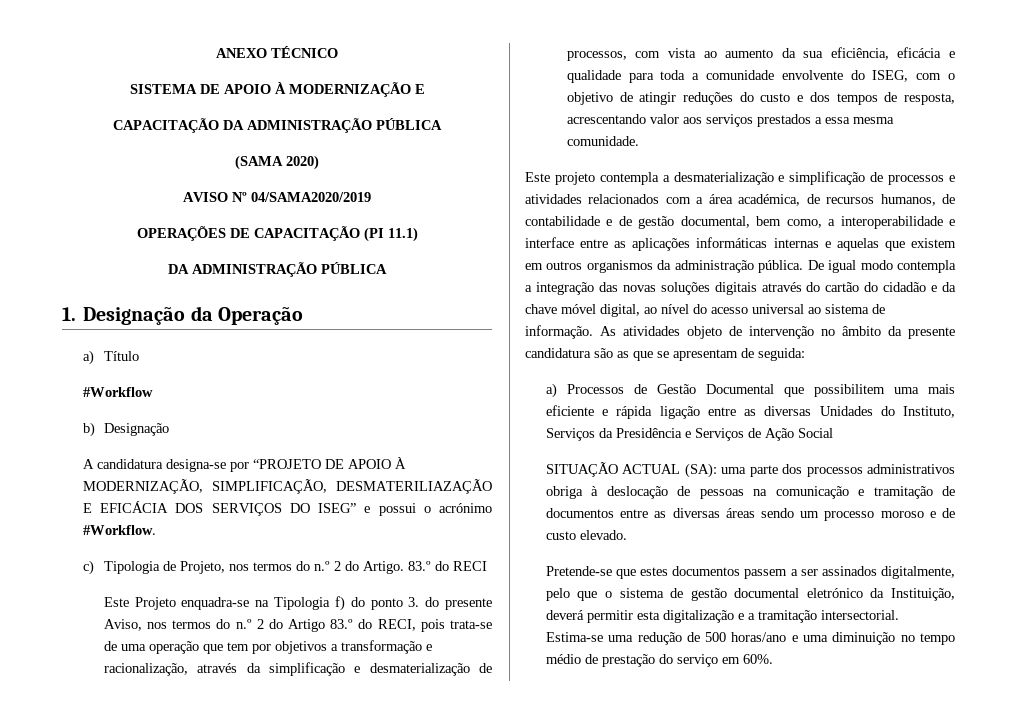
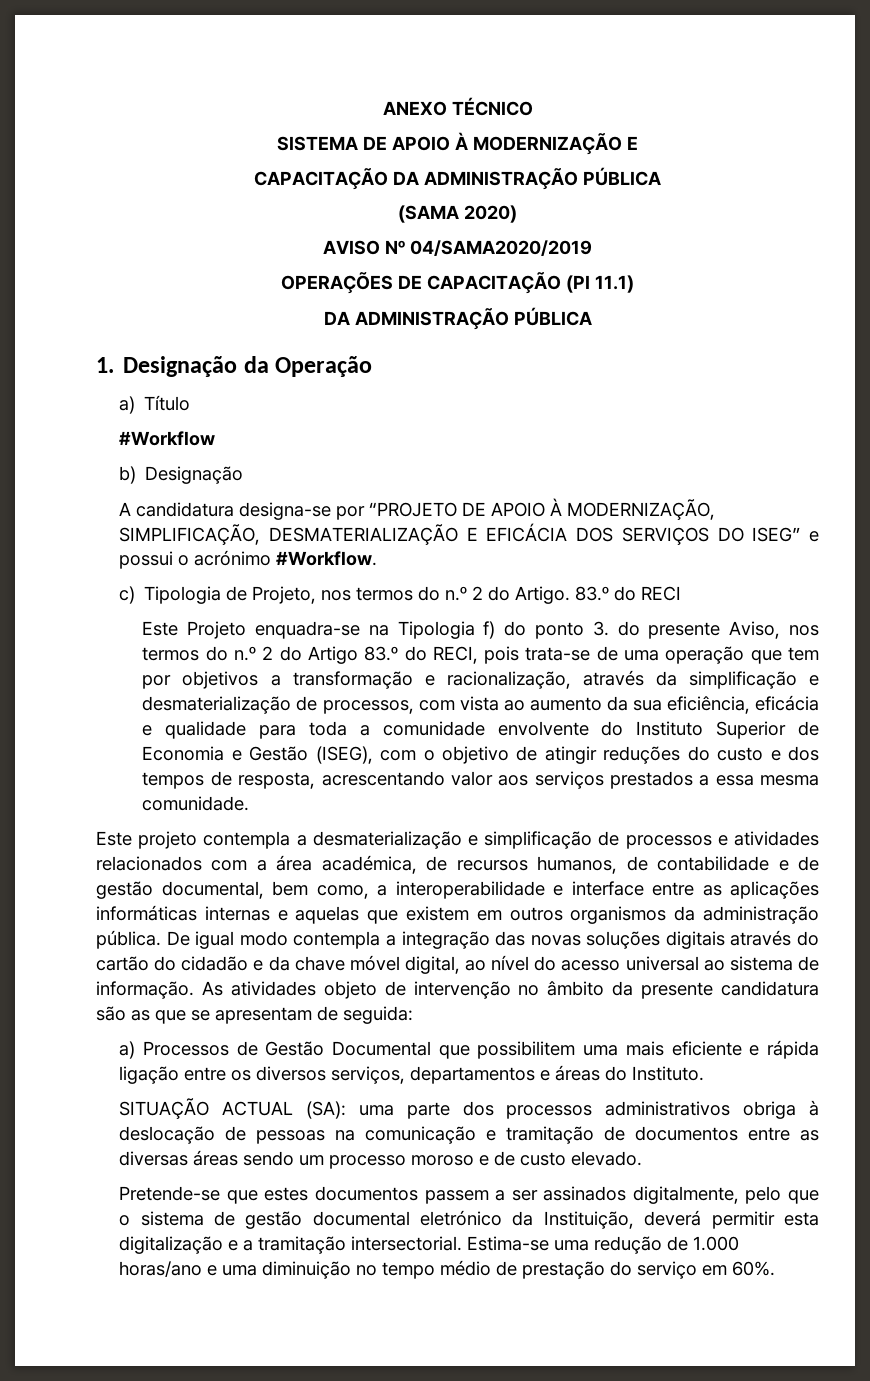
[336,479,492,494] DESMATERILIAZAÇÃO -> [268,524,458,545] DESMATERIALIZAÇÃO
[872,70,909,82] ISEG, -> [636,721,819,739] [142,746,373,764] Instituto Superior de Economia e Gestão (ISEG),
[744,406,956,418] [545,428,833,441] as diversas Unidades do Instituto, Serviços da Presidência e Serviços de Ação Social -> [231,1065,705,1084] os diversos serviços, departamentos e áreas do Instituto.
[705,632,727,642] 500 -> [693,1236,740,1251] 1.000

